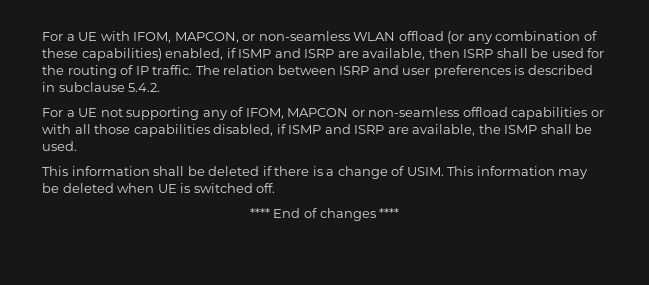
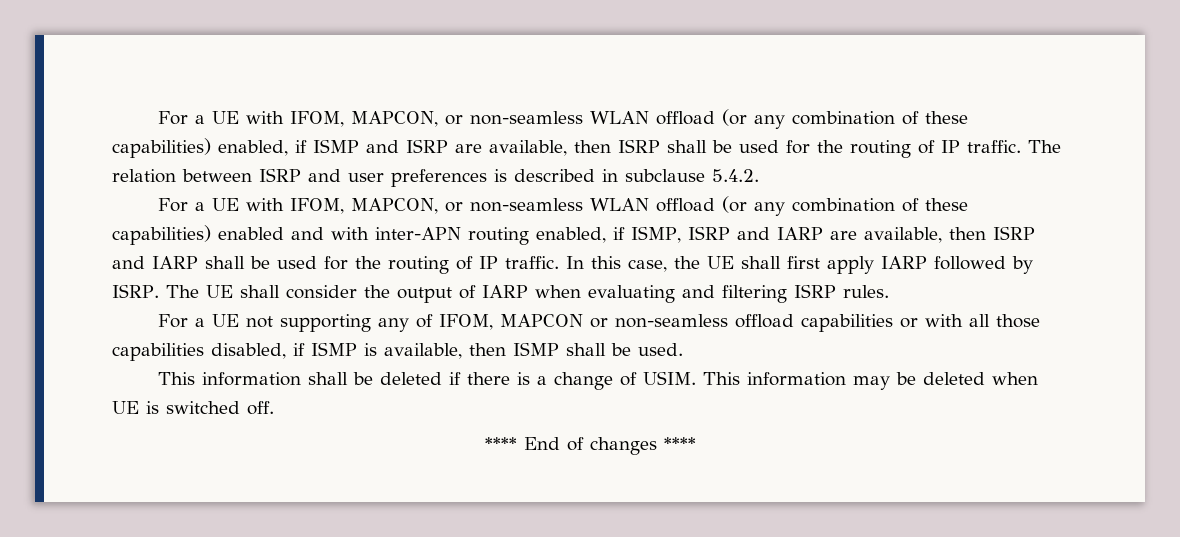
(161, 87) none -> [157,196,968,216] [112,225,1035,245] [112,256,1033,274] [112,284,889,303] // For a UE with IFOM, MAPCON, or non-seamless WLAN offload (or any combination of these capabilities) enabled and with inter-APN routing enabled, if ISMP, ISRP and IARP are available, then ISRP and IARP shall be used for the routing of IP traffic. In this case, the UE shall first apply IARP followed by ISRP. The UE shall consider the output of IARP when evaluating and filtering ISRP rules.
[324,124,501,136] and ISRP are available, the -> [364,343,506,359] is available, then

